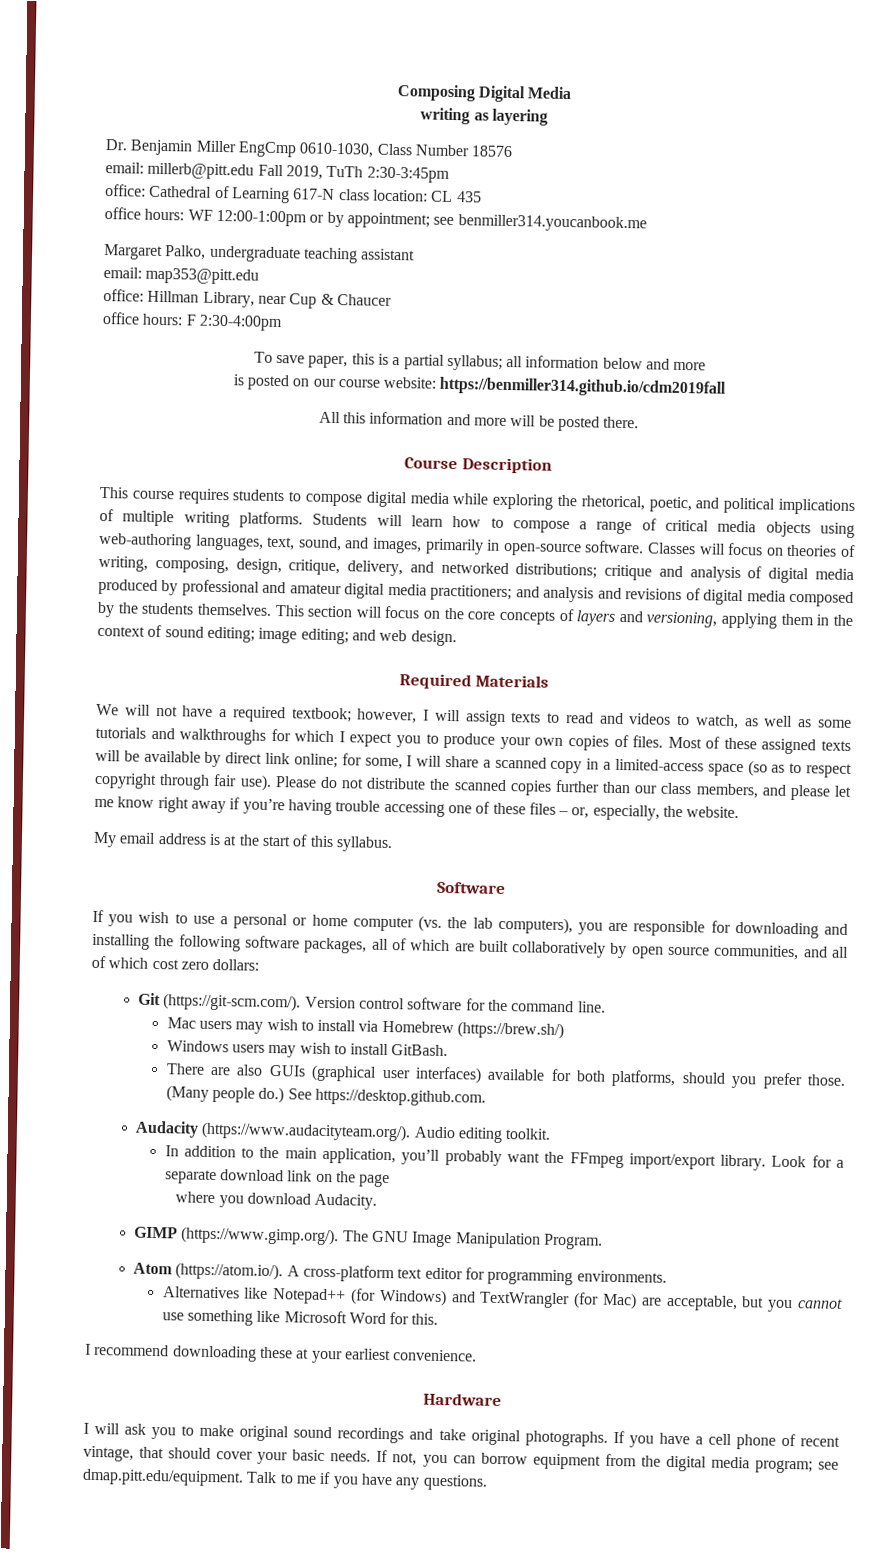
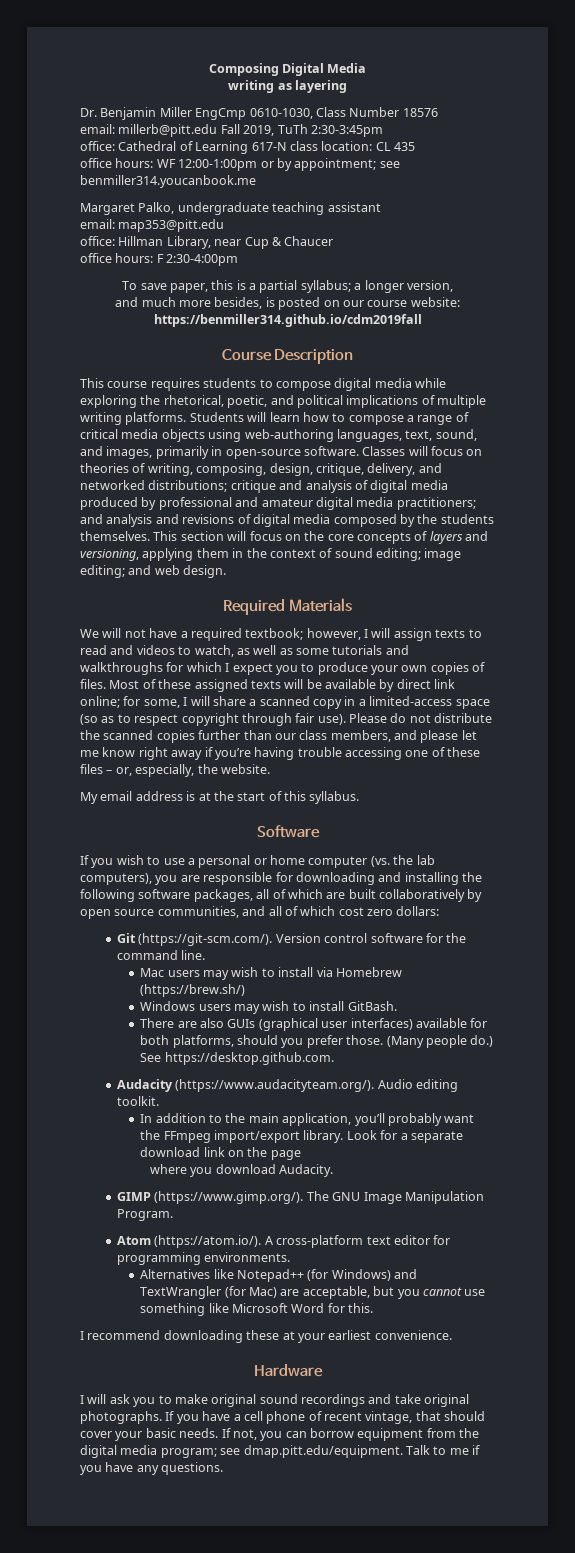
[506,355,707,371] all information below and more // -> [354,280,453,293] [115,297,263,309] a longer version, // and much more besides,
[318,411,640,432] // All this information and more will be posted there. -> (422, 320) none

